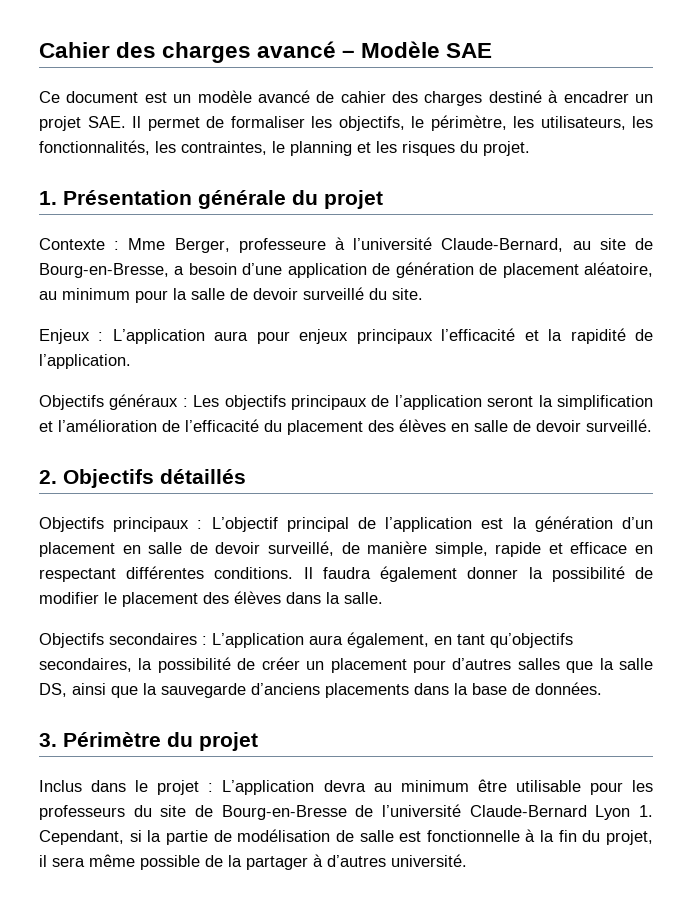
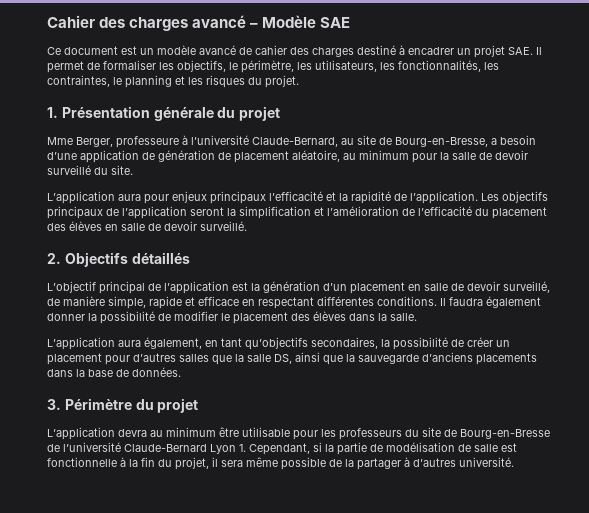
[39,238,120,250] Contexte : -> (281, 113) none
[39,329,104,344] Enjeux : -> (133, 170) none
[39,394,188,410] // Objectifs généraux : -> (478, 197) none
[39,517,203,532] Objectifs principaux : -> (190, 258) none
[39,633,207,648] Objectifs secondaires : -> (417, 317) none
[39,780,214,795] Inclus dans le projet : -> (199, 405) none

